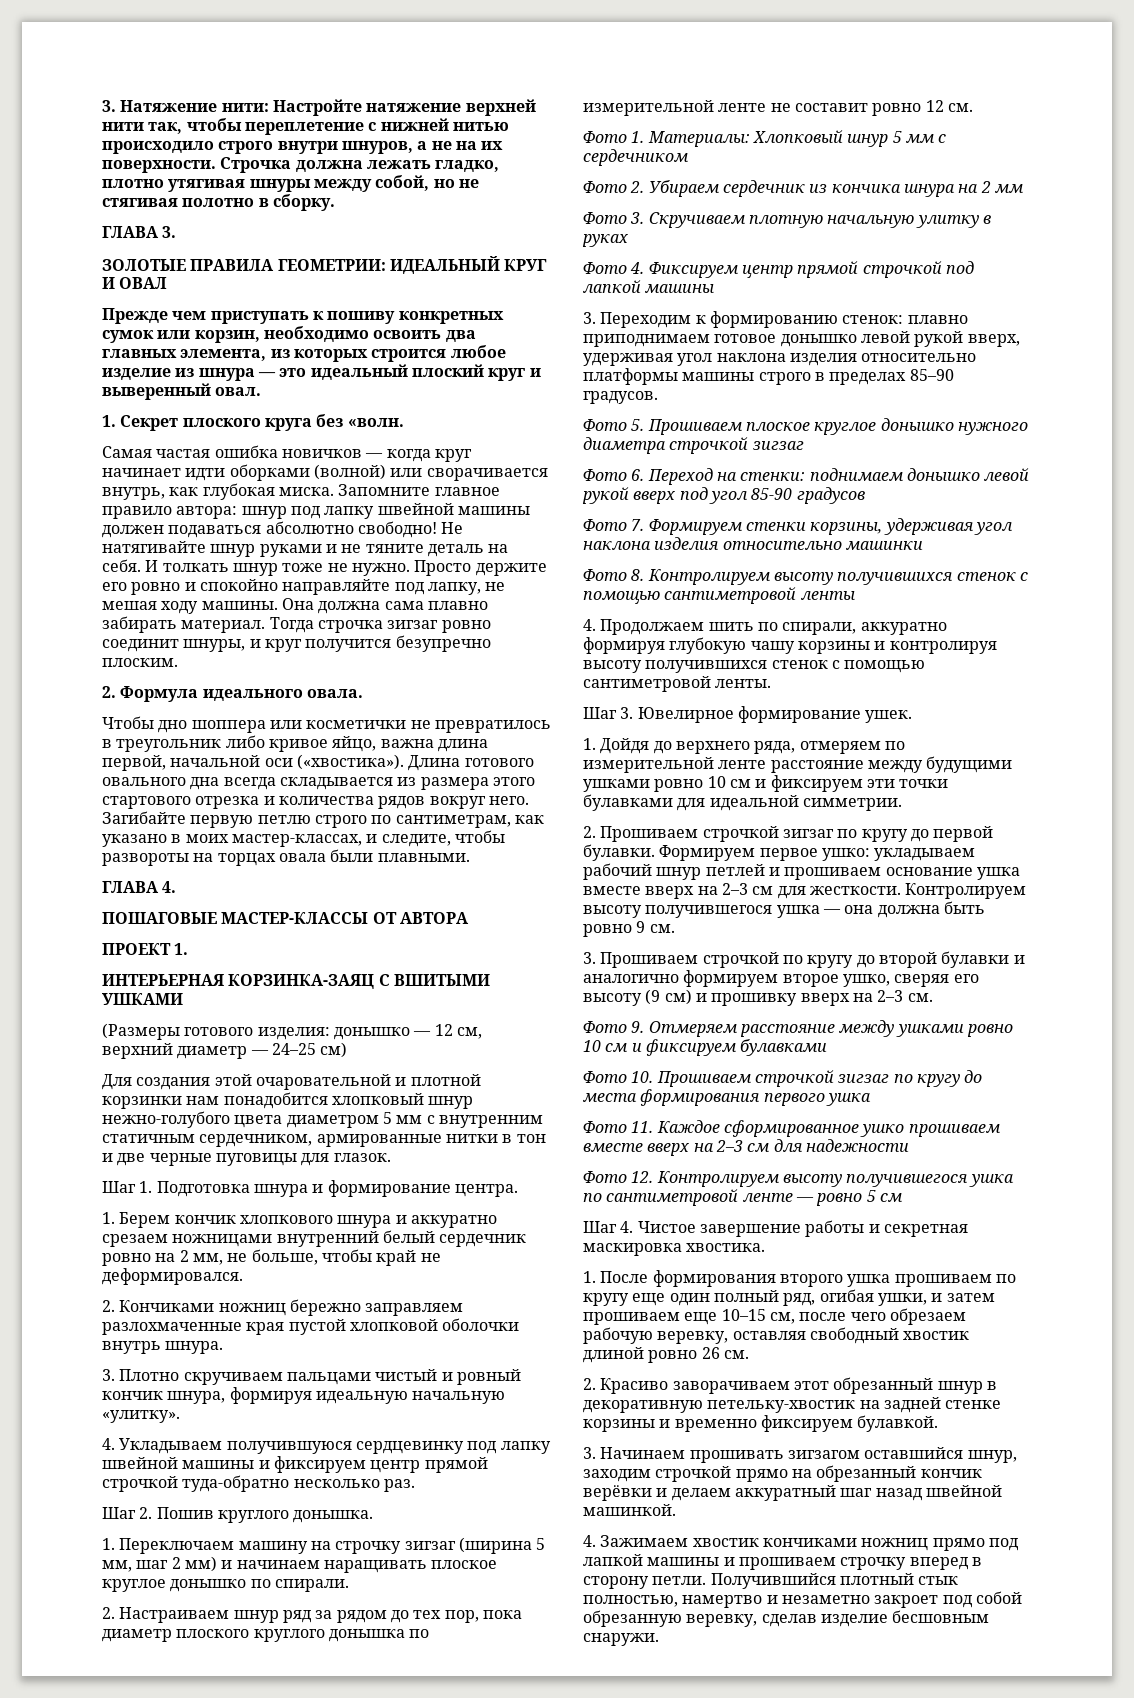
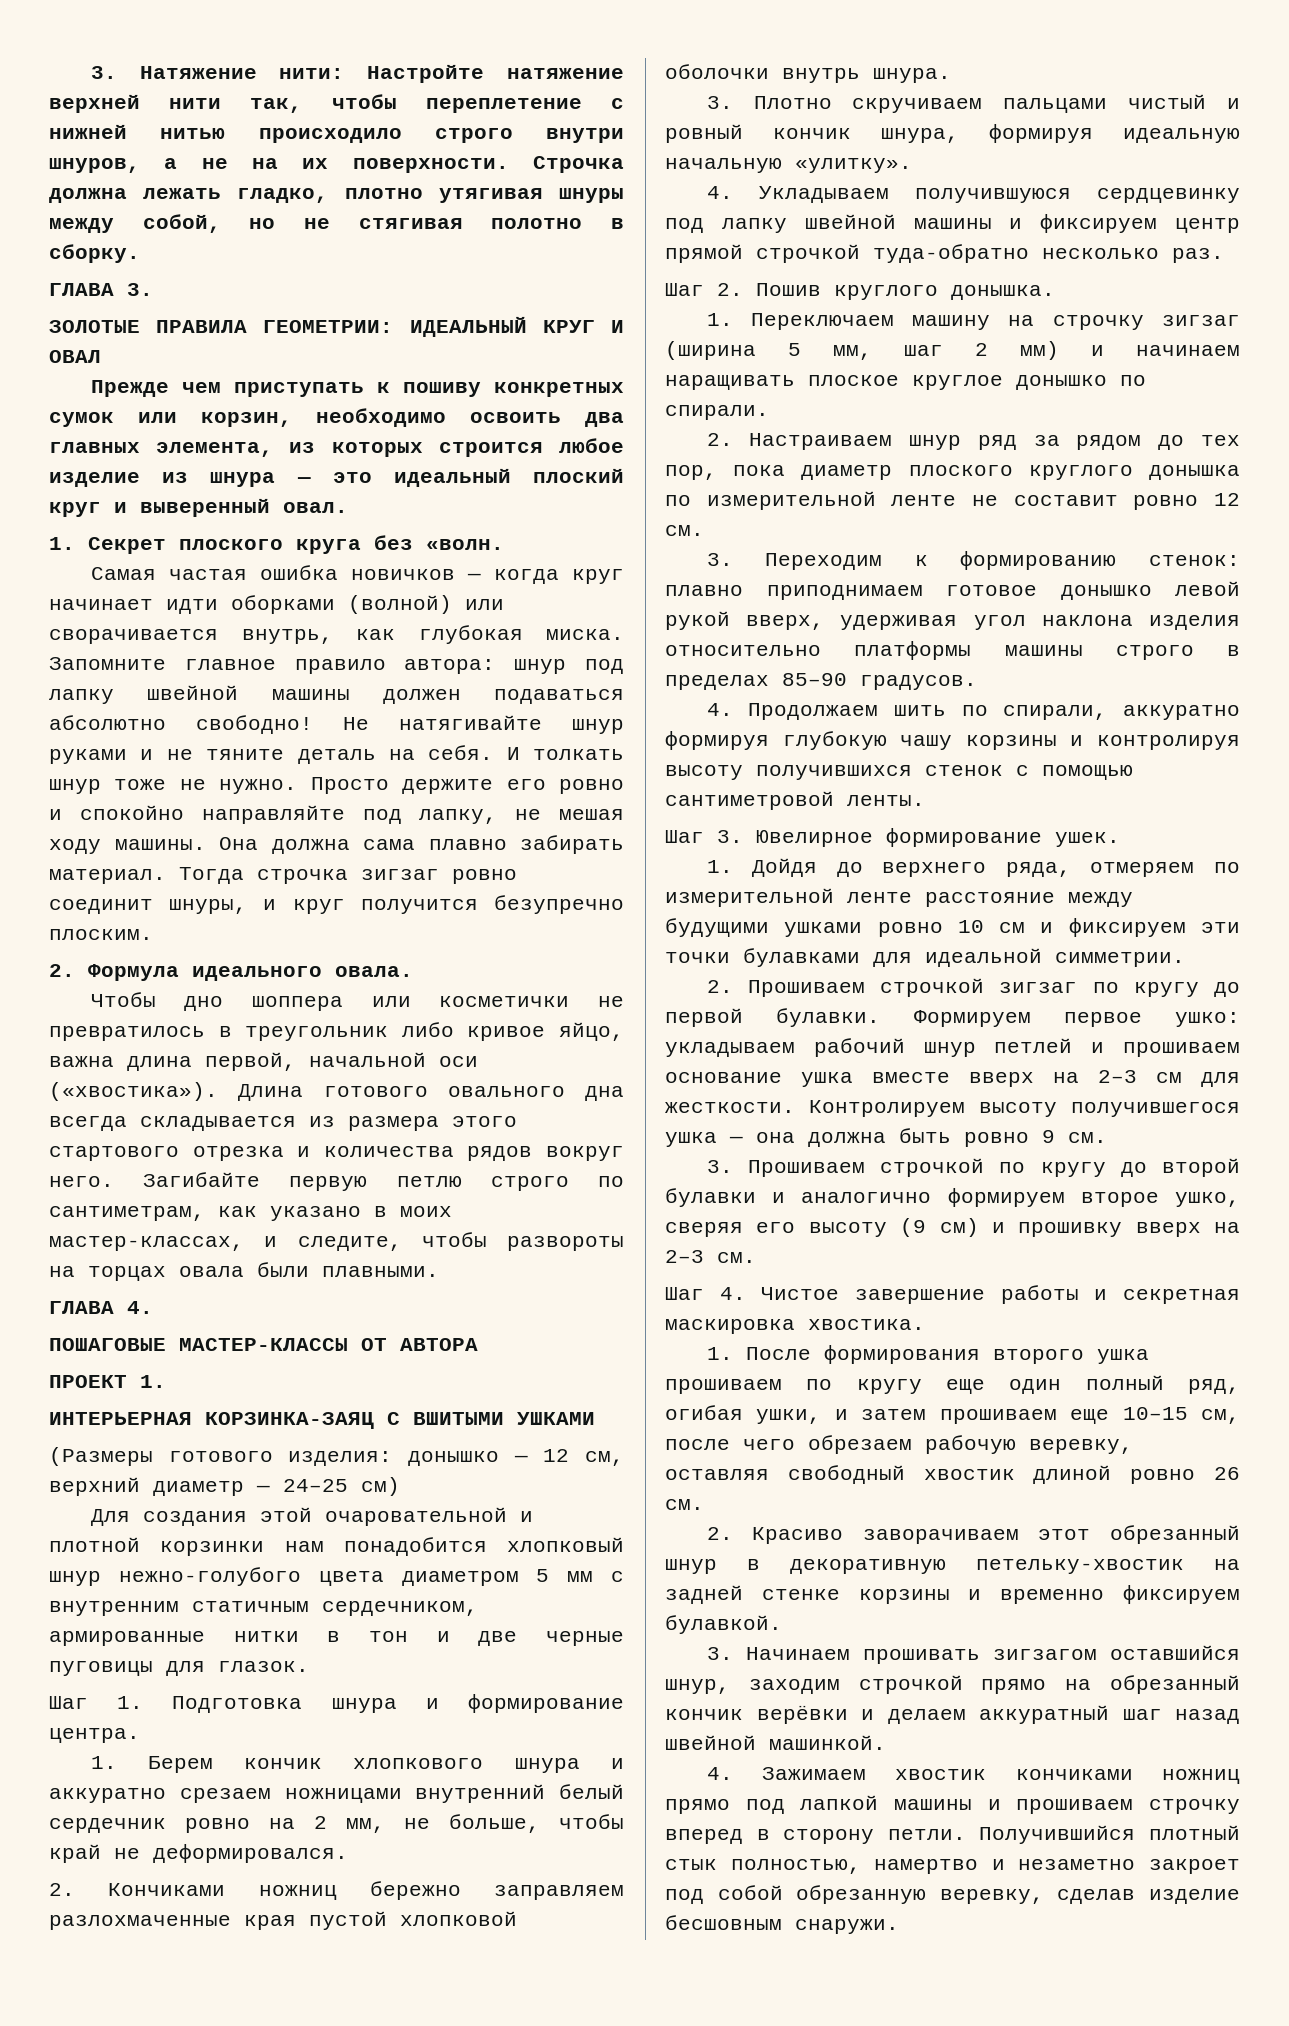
[583,130,947,147] [583,149,688,166] [583,180,1023,197] [583,212,991,228] [582,234,628,247] [583,261,974,278] [583,280,715,293] // Фото 1. Материалы: Хлопковый шнур 5 мм с сердечником // Фото 2. Убираем сердечник из кончика шнура на 2 мм // Фото 3. Скручиваем плотную начальную улитку в руках // Фото 4. Фиксируем центр прямой строчкой под лапкой машины -> (704, 530) none
[583,418,1028,435] [583,437,804,454] [583,468,1030,485] [582,487,865,504] [583,518,1013,535] [583,537,923,550] [583,569,1028,585] [583,587,855,604] // Фото 5. Прошиваем плоское круглое донышко нужного диаметра строчкой зигзаг // Фото 6. Переход на стенки: поднимаем донышко левой рукой вверх под угол 85-90 градусов // Фото 7. Формируем стенки корзины, удерживая угол наклона изделия относительно машинки // Фото 8. Контролируем высоту получившихся стенок с помощью сантиметровой ленты -> (977, 682) none
[583,1020,1013,1037] [583,1039,828,1056] [583,1070,983,1087] [583,1089,871,1106] [583,1120,1000,1137] [583,1139,909,1156] [583,1171,1014,1187] [583,1189,902,1206] // Фото 9. Отмеряем расстояние между ушками ровно 10 см и фиксируем булавками // Фото 10. Прошиваем строчкой зигзаг по кругу до места формирования первого ушка // Фото 11. Каждое сформированное ушко прошиваем вместе вверх на 2–3 см для надежности // Фото 12. Контролируем высоту получившегося ушка по сантиметровой ленте — ровно 5 см -> (756, 1257) none

